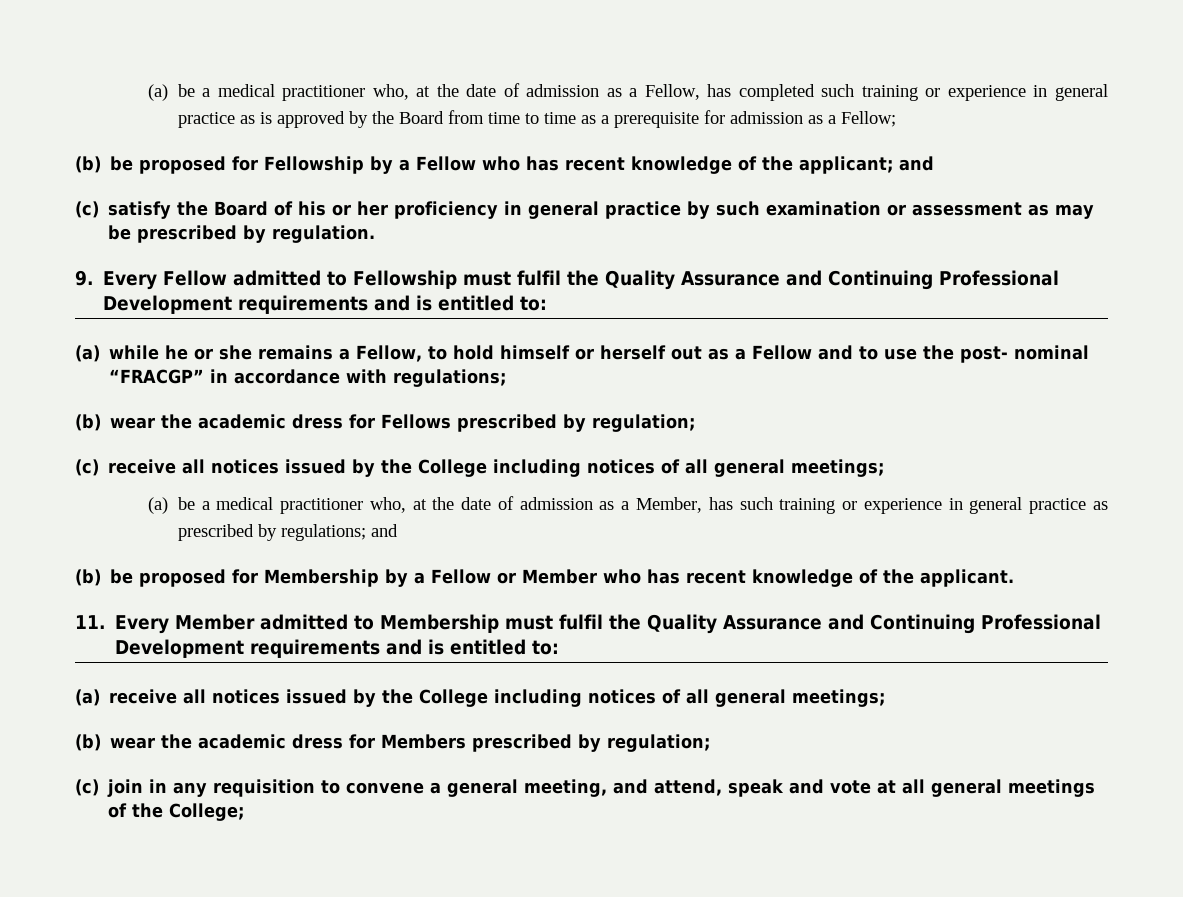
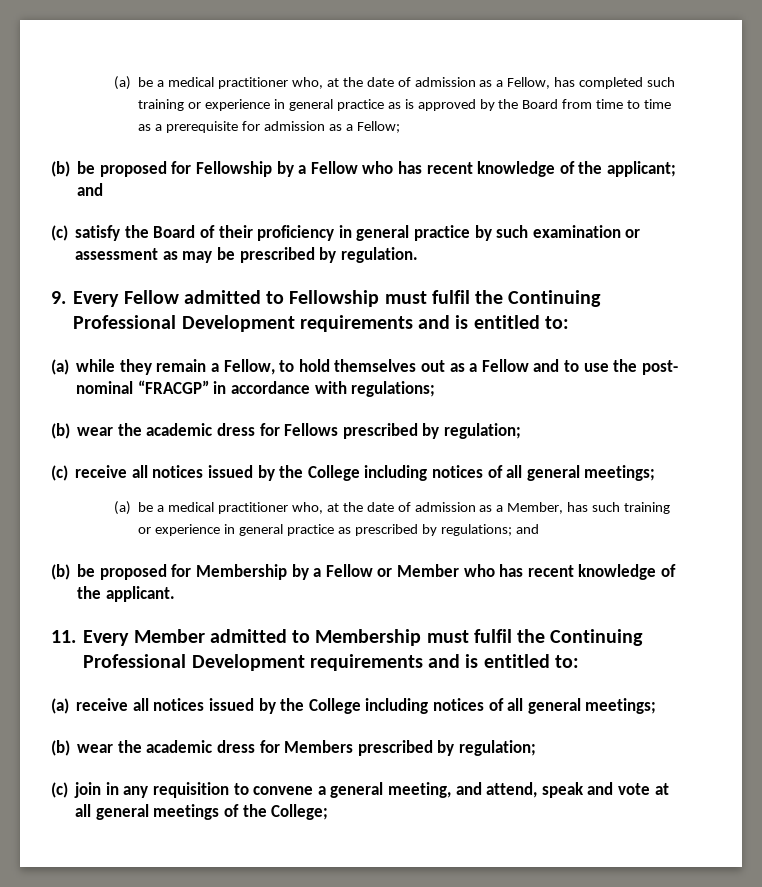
[298,201,389,216] his or her -> [218,225,253,238] their
[605,270,823,290] Quality Assurance and -> (504, 297) none
[165,345,334,360] he or she remains -> [119,359,207,375] they remain
[500,345,667,360] himself or herself -> [334,359,417,372] themselves
[647,614,865,634] Quality Assurance and -> (546, 636) none

